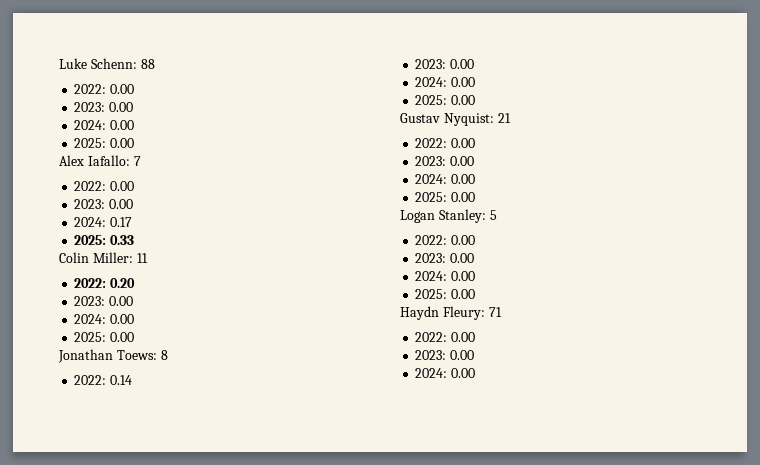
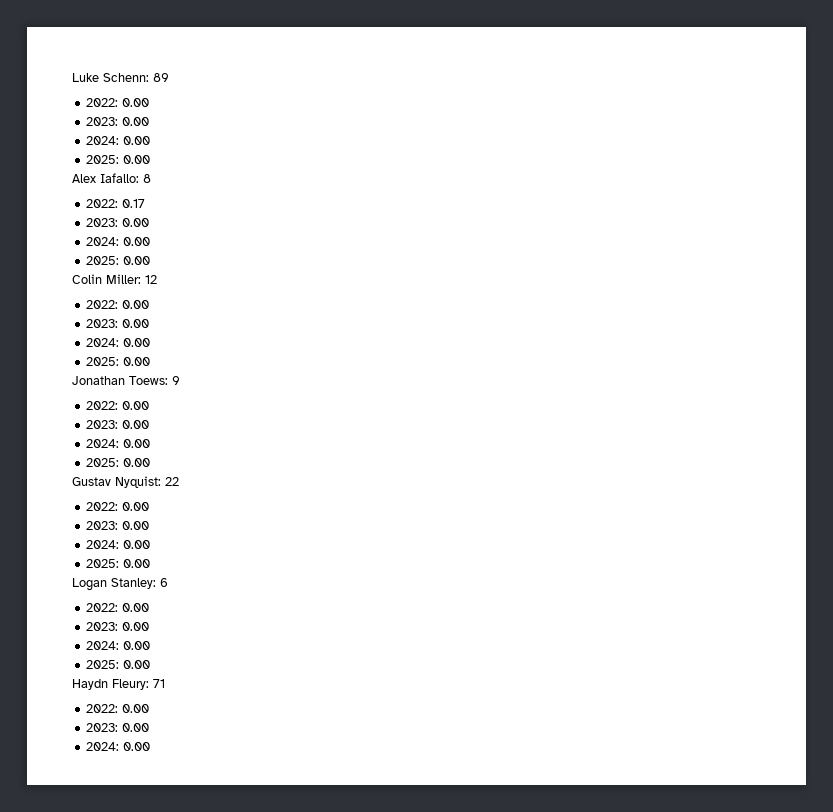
[140,59,155,69] 88 -> [153,73,169,82] 89
[133,156,141,166] [74,181,135,191] [74,199,134,209] [74,217,133,227] [74,235,135,245] 7 // 2022: 0.00 // 2023: 0.00 // 2024: 0.17 // 2025: 0.33 -> [143,174,151,183] [86,199,146,208] [86,218,150,227] [86,237,151,246] [86,256,151,265] 8 // 2022: 0.17 // 2023: 0.00 // 2024: 0.00 // 2025: 0.00
[136,253,148,263] [74,278,136,288] 11 // 2022: 0.20 -> [145,275,157,284] [86,300,150,309] 12 // 2022: 0.00
[160,350,168,360] [74,375,133,385] 8 // 2022: 0.14 -> [172,376,180,385] [86,401,150,410] 9 // 2022: 0.00
[497,113,511,123] 21 -> [165,477,179,486] 22
[489,210,497,220] 5 -> [160,578,168,587] 6

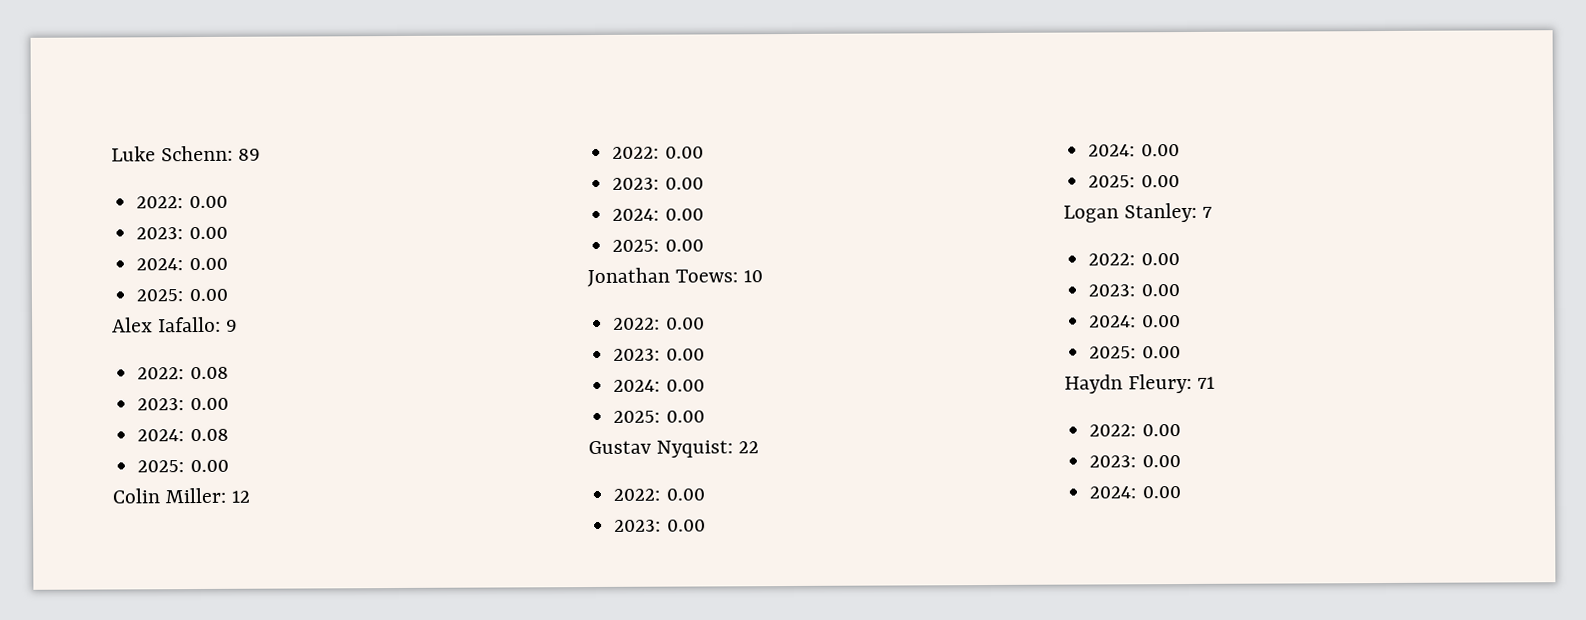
[143,174,151,183] [86,199,146,208] [86,218,150,227] [86,237,151,246] 8 // 2022: 0.17 // 2023: 0.00 // 2024: 0.00 -> [226,319,239,332] [137,366,229,380] [137,397,229,411] [137,428,229,442] 9 // 2022: 0.08 // 2023: 0.00 // 2024: 0.08
[172,376,180,385] 9 -> [743,270,764,283] 10
[160,578,168,587] 6 -> [1202,206,1213,218] 7

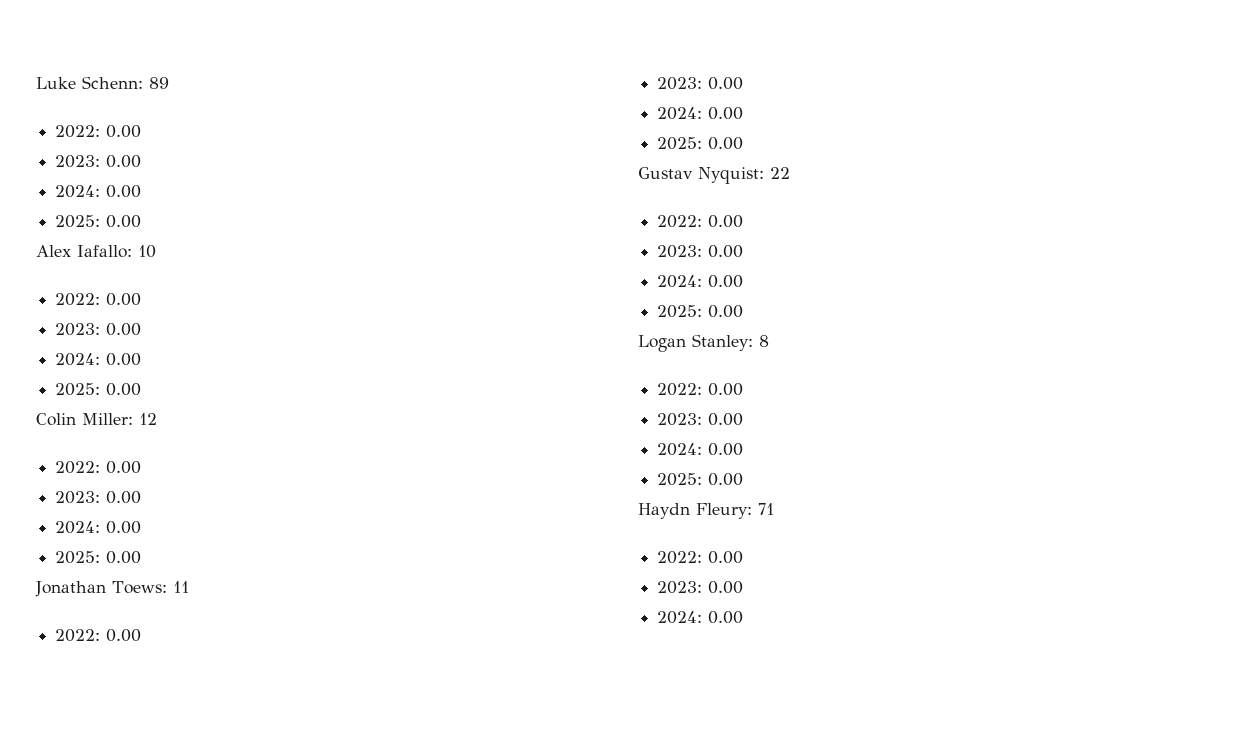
[226,319,239,332] [137,366,229,380] [137,397,229,411] [137,428,229,442] 9 // 2022: 0.08 // 2023: 0.00 // 2024: 0.08 -> [138,245,156,258] [55,293,142,306] [55,323,142,336] [55,353,142,366] 10 // 2022: 0.00 // 2023: 0.00 // 2024: 0.00
[743,270,764,283] 10 -> [172,581,189,593] 11
[1202,206,1213,218] 7 -> [759,335,769,347] 8

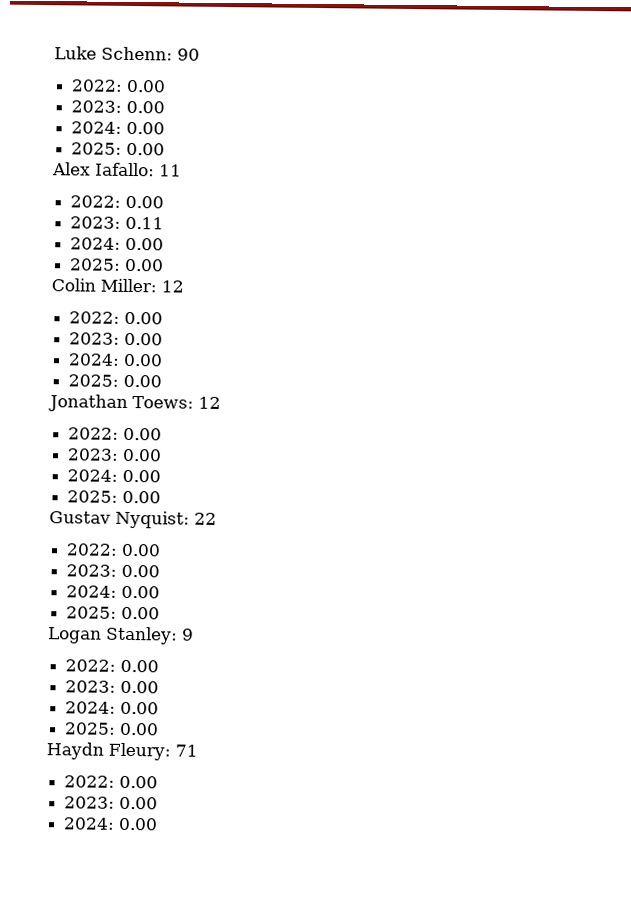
[149,77,169,89] 89 -> [177,48,200,61] 90
[138,245,156,258] [55,293,142,306] [55,323,142,336] 10 // 2022: 0.00 // 2023: 0.00 -> [159,164,182,177] [70,195,165,209] [70,216,165,230] 11 // 2022: 0.00 // 2023: 0.11
[172,581,189,593] 11 -> [197,396,221,409] 12
[759,335,769,347] 8 -> [182,628,194,641] 9

